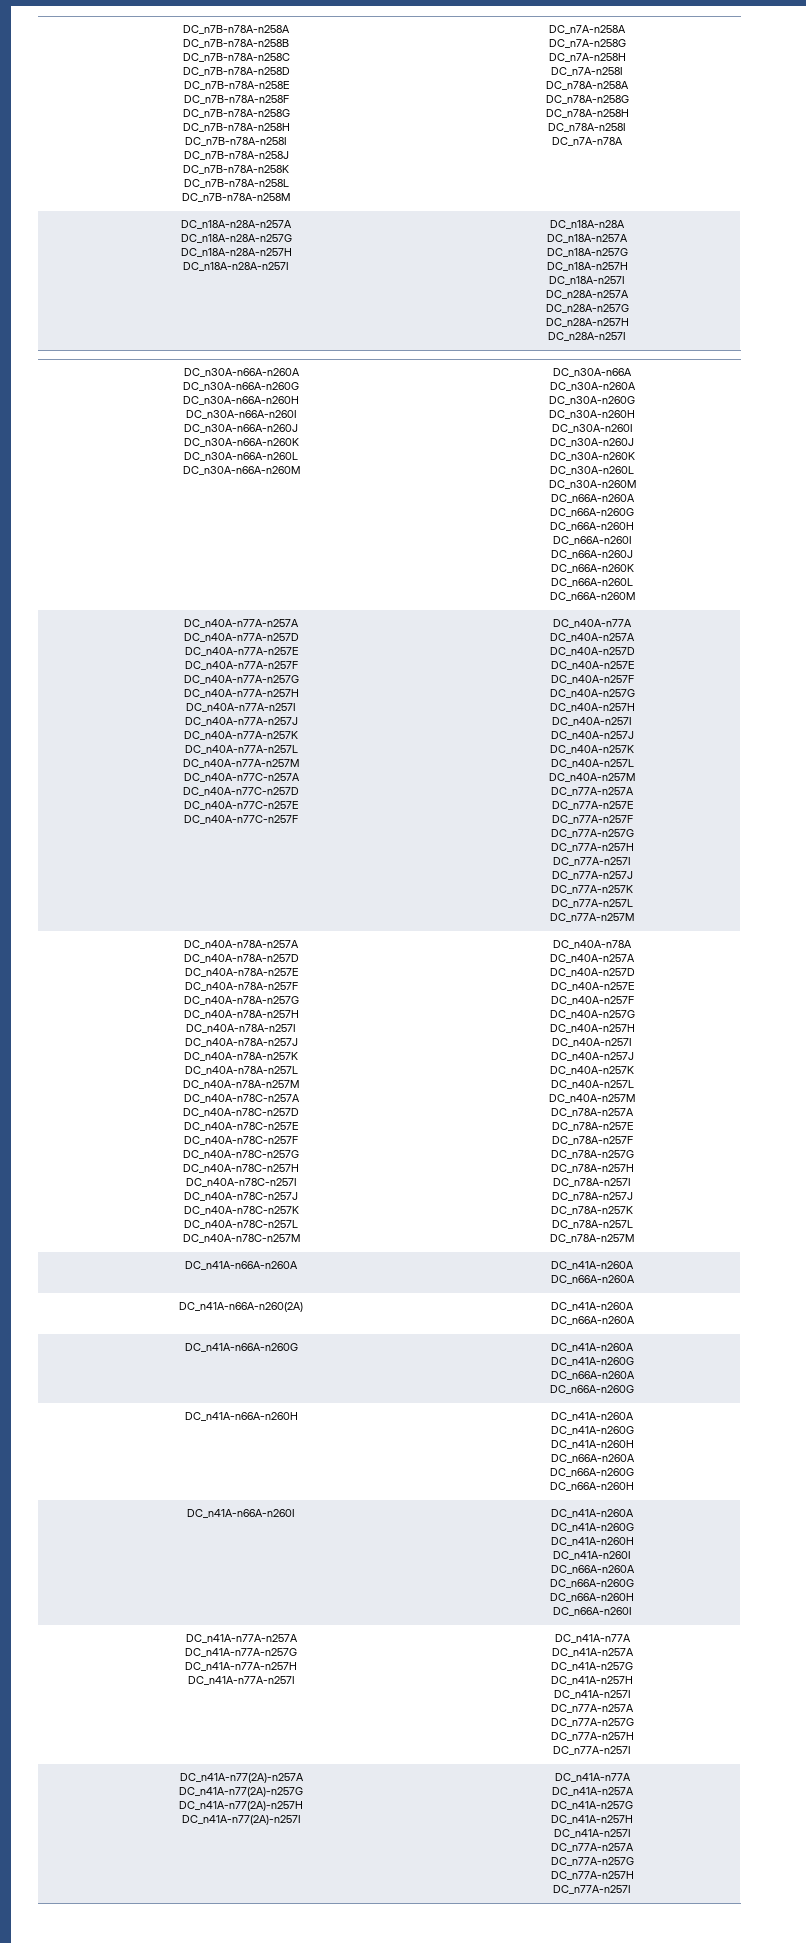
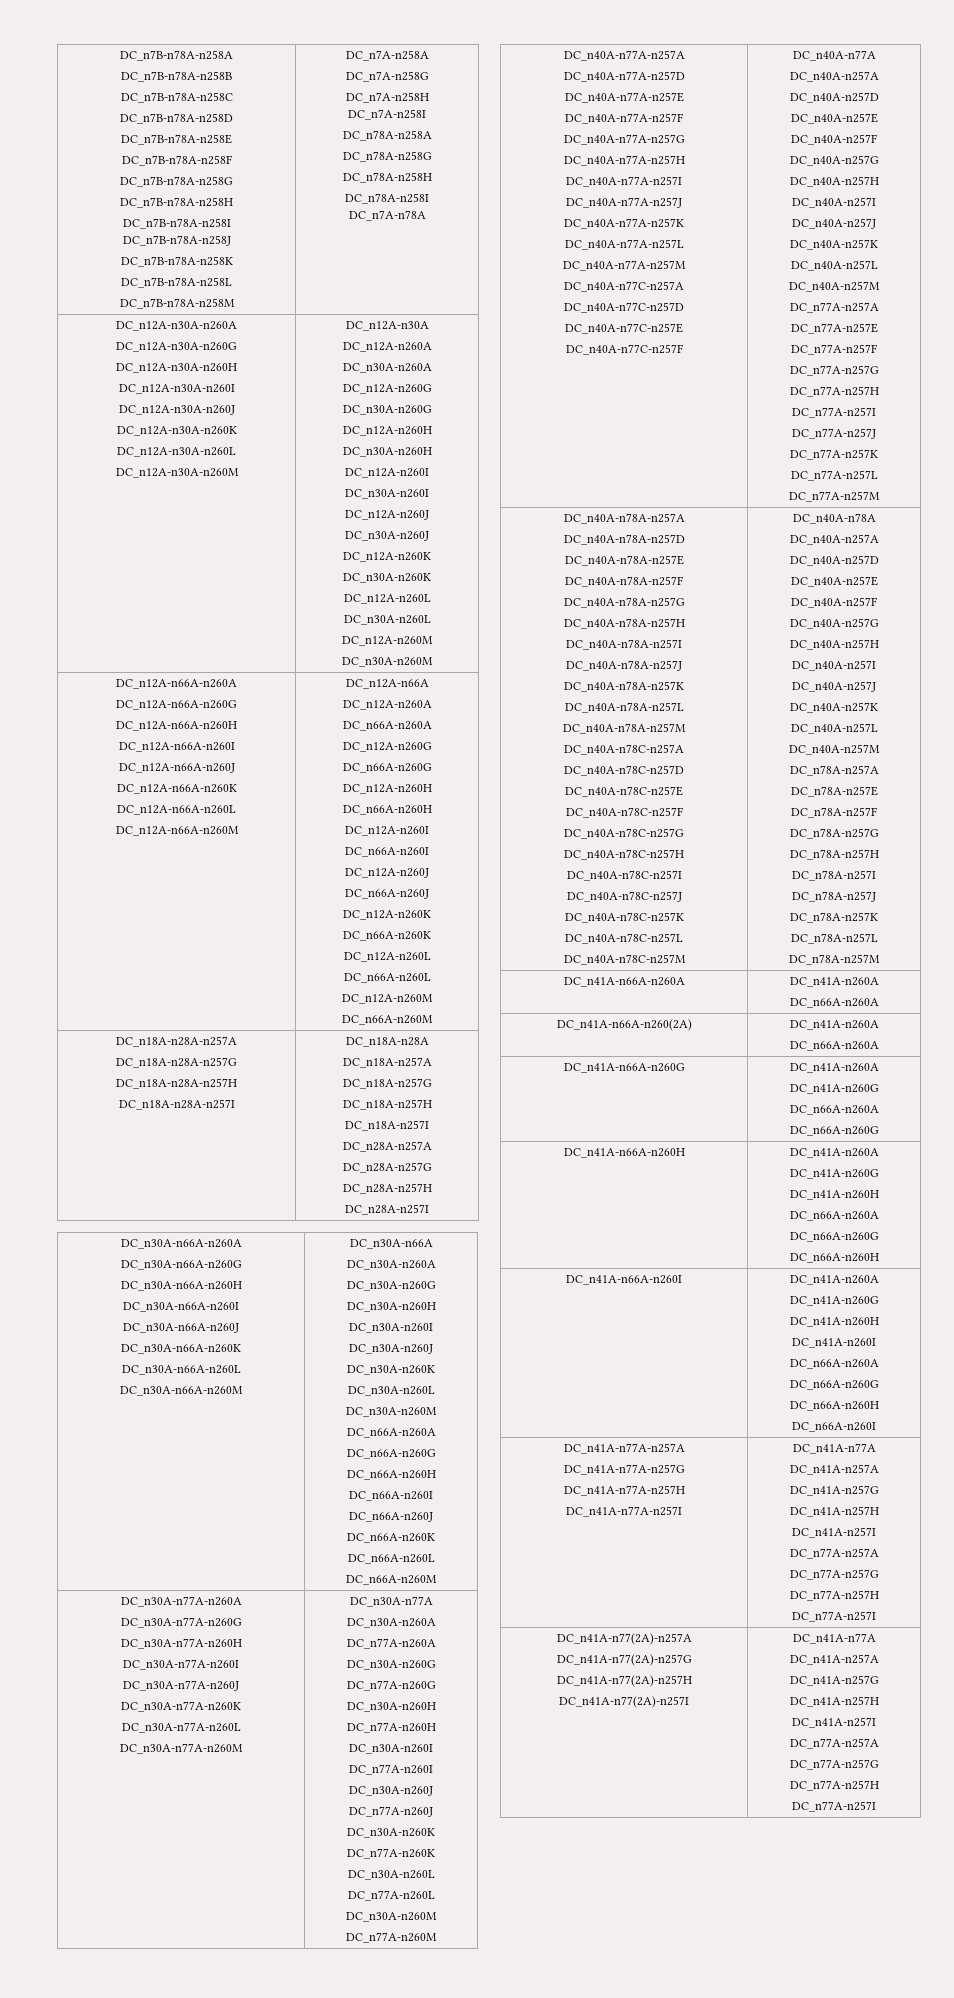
(623, 141) none -> [116,321,237,331] [116,342,237,352] [116,363,237,373] [118,384,235,394] [118,405,235,415] [116,426,237,436] [117,447,236,457] [115,468,239,478] [345,321,429,331] [342,342,432,352] [342,363,432,373] [342,384,432,394] [342,405,432,415] [342,426,432,436] [342,447,432,457] [345,468,429,478] [345,489,429,499] [345,510,429,520] [345,531,429,541] [343,552,431,562] [343,573,431,583] [343,594,431,604] [343,615,431,625] [342,636,433,646] [342,657,433,667] [116,679,237,689] [116,700,237,710] [116,721,237,731] [118,742,235,752] [118,763,235,773] [116,784,237,794] [117,805,236,815] [115,826,239,836] [345,679,429,689] [342,700,432,710] [342,721,432,731] [342,742,432,752] [342,763,432,773] [342,784,432,794] [342,805,432,815] [345,826,429,836] [345,847,429,857] [345,868,429,878] [345,889,429,899] [343,910,431,920] [343,931,431,941] [343,952,431,962] [343,973,431,983] [342,994,433,1004] [342,1015,433,1025] // DC_n12A-n30A-n260A // DC_n12A-n30A-n260G // DC_n12A-n30A-n260H // DC_n12A-n30A-n260I // DC_n12A-n30A-n260J // DC_n12A-n30A-n260K // DC_n12A-n30A-n260L // DC_n12A-n30A-n260M | DC_n12A-n30A // DC_n12A-n260A // DC_n30A-n260A // DC_n12A-n260G // DC_n30A-n260G // DC_n12A-n260H // DC_n30A-n260H // DC_n12A-n260I // DC_n30A-n260I // DC_n12A-n260J // DC_n30A-n260J // DC_n12A-n260K // DC_n30A-n260K // DC_n12A-n260L // DC_n30A-n260L // DC_n12A-n260M // DC_n30A-n260M // DC_n12A-n66A-n260A // DC_n12A-n66A-n260G // DC_n12A-n66A-n260H // DC_n12A-n66A-n260I // DC_n12A-n66A-n260J // DC_n12A-n66A-n260K // DC_n12A-n66A-n260L // DC_n12A-n66A-n260M | DC_n12A-n66A // DC_n12A-n260A // DC_n66A-n260A // DC_n12A-n260G // DC_n66A-n260G // DC_n12A-n260H // DC_n66A-n260H // DC_n12A-n260I // DC_n66A-n260I // DC_n12A-n260J // DC_n66A-n260J // DC_n12A-n260K // DC_n66A-n260K // DC_n12A-n260L // DC_n66A-n260L // DC_n12A-n260M // DC_n66A-n260M
(635, 596) none -> [120,1596,242,1607] [120,1617,242,1628] [120,1638,242,1649] [123,1659,239,1670] [123,1680,239,1691] [121,1701,241,1712] [121,1722,241,1733] [120,1743,243,1754] [349,1596,433,1607] [346,1618,436,1628] [346,1638,436,1649] [346,1660,436,1670] [346,1680,436,1691] [346,1702,436,1712] [346,1722,436,1733] [349,1744,433,1754] [349,1764,433,1775] [349,1786,433,1796] [349,1806,433,1817] [347,1828,435,1838] [347,1848,435,1859] [347,1870,435,1880] [347,1890,435,1901] [346,1912,437,1922] [346,1932,437,1943] // DC_n30A-n77A-n260A // DC_n30A-n77A-n260G // DC_n30A-n77A-n260H // DC_n30A-n77A-n260I // DC_n30A-n77A-n260J // DC_n30A-n77A-n260K // DC_n30A-n77A-n260L // DC_n30A-n77A-n260M | DC_n30A-n77A // DC_n30A-n260A // DC_n77A-n260A // DC_n30A-n260G // DC_n77A-n260G // DC_n30A-n260H // DC_n77A-n260H // DC_n30A-n260I // DC_n77A-n260I // DC_n30A-n260J // DC_n77A-n260J // DC_n30A-n260K // DC_n77A-n260K // DC_n30A-n260L // DC_n77A-n260L // DC_n30A-n260M // DC_n77A-n260M

